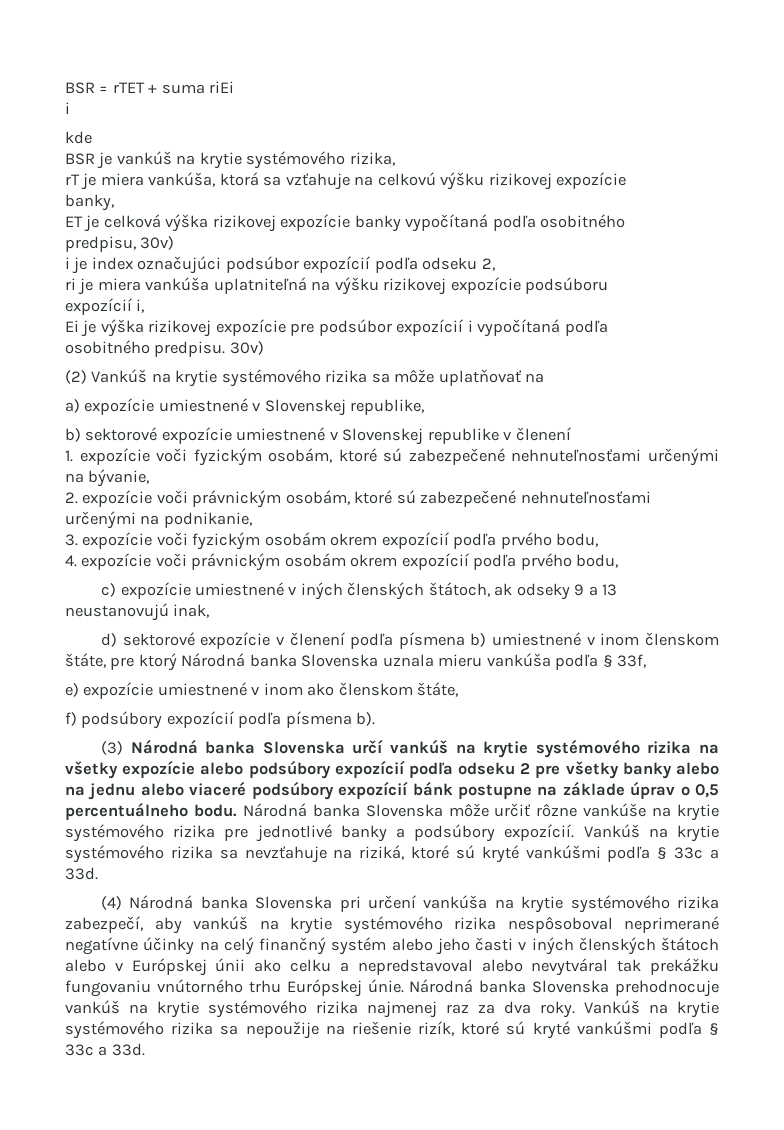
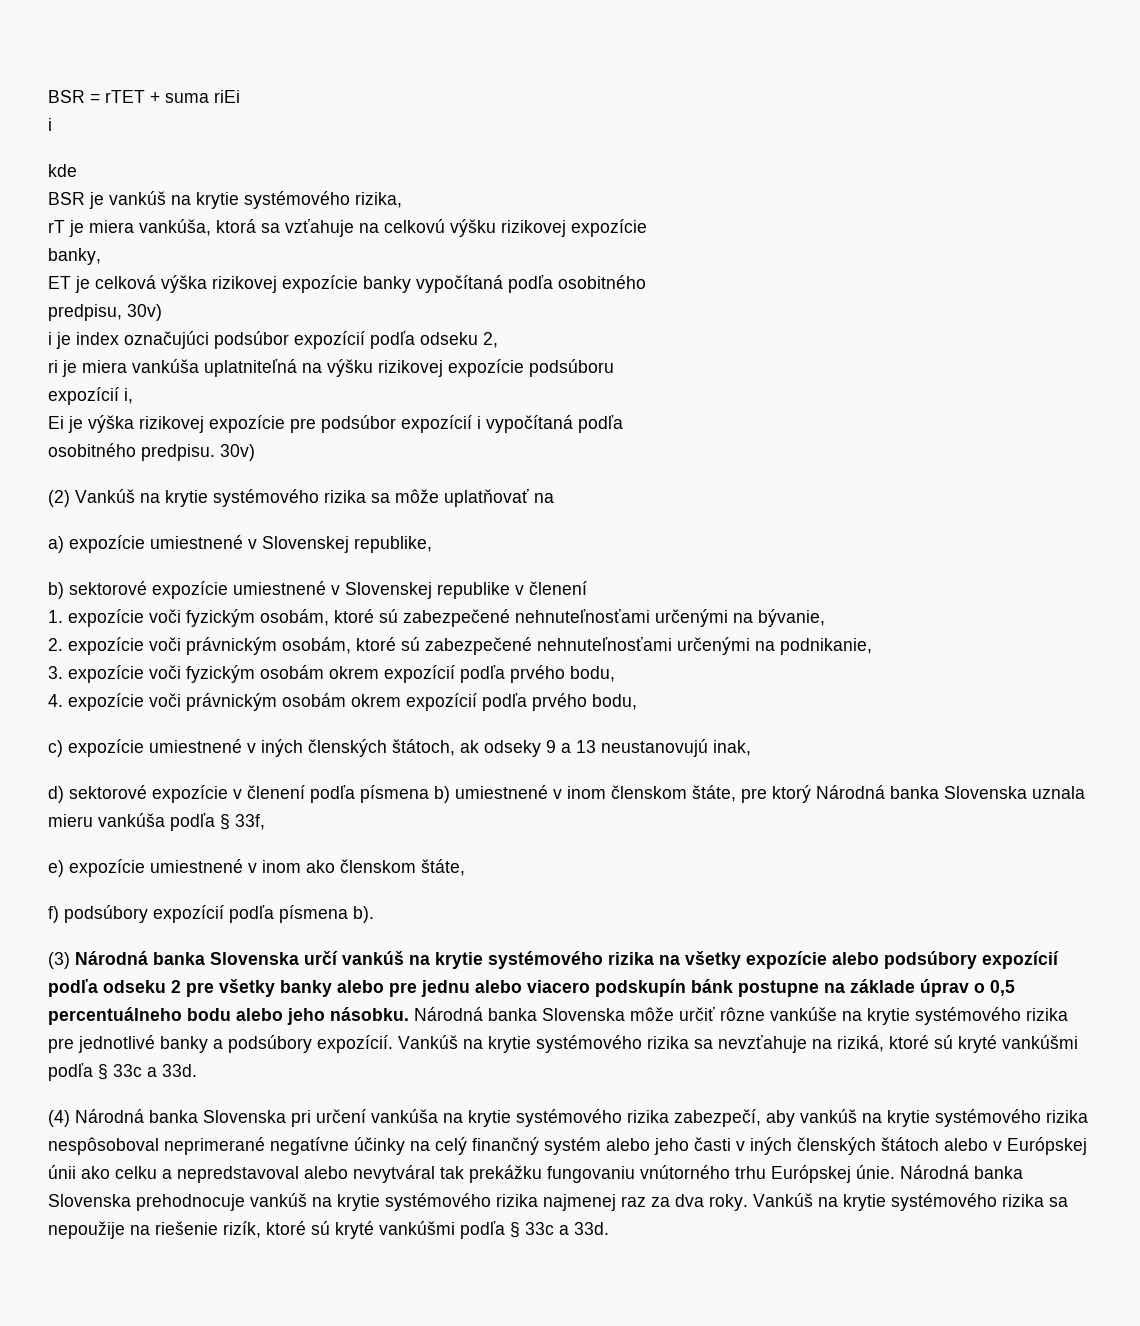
[65,786,85,796] na -> [389,982,417,997] pre
[189,781,409,800] viaceré podsúbory expozícií -> [527,979,686,997] viacero podskupín
[193,804,237,817] bodu. -> [187,1007,409,1025] bodu alebo jeho násobku.

